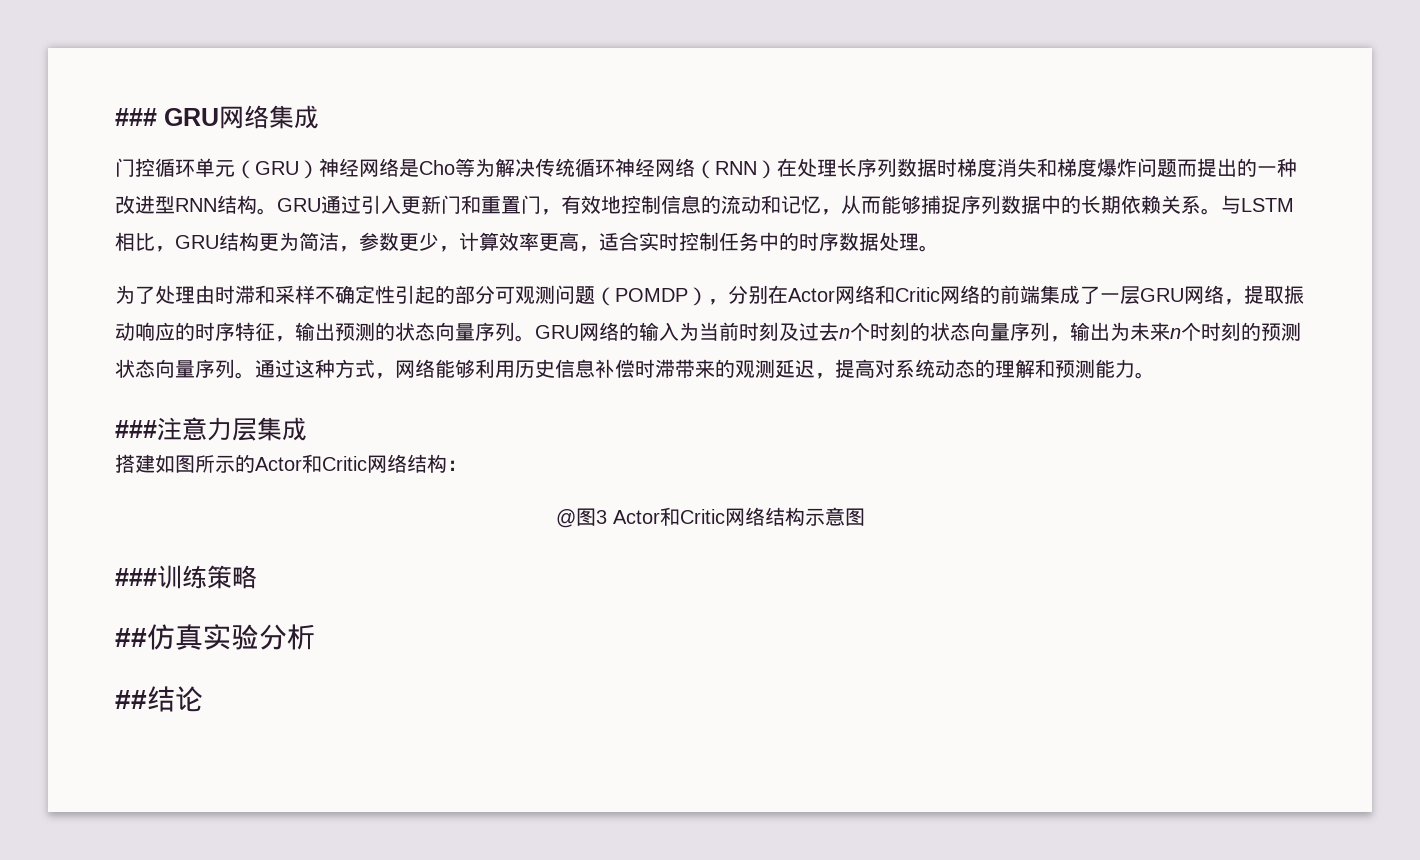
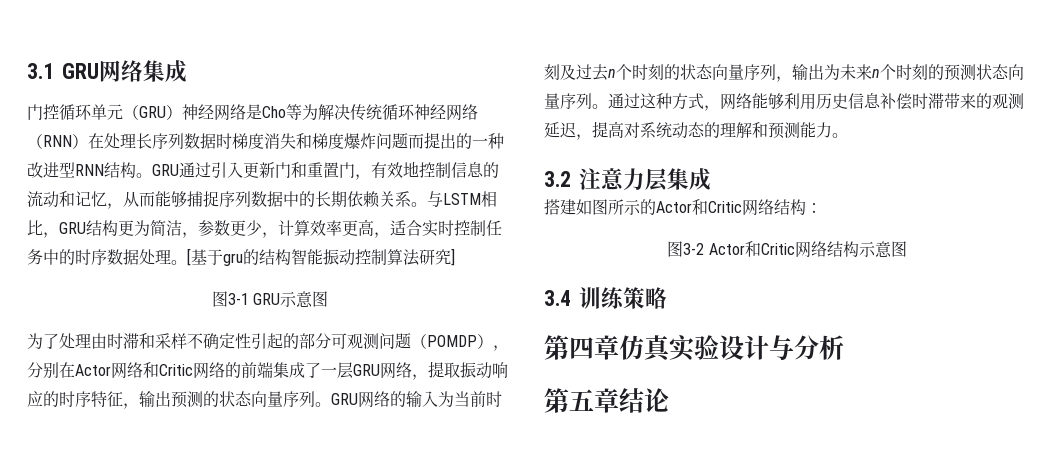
[115,108,157,126] ### -> [27,63,54,79] 3.1
(939, 248) none -> [187,248,455,266] [211,291,329,308] [基于gru的结构智能振动控制算法研究] // 图3-1 GRU示意图
[115,420,157,438] ### -> [544,171,571,187] 3.2
[555,508,607,528] @图3 -> [667,241,705,257] 图3-2
[115,568,157,586] ### -> [544,290,571,306] 3.4
[115,628,147,647] ## -> [544,335,619,360] 第四章
(259, 637) none -> [719,335,794,360] 设计与
[115,690,147,709] ## -> [544,388,619,413] 第五章

